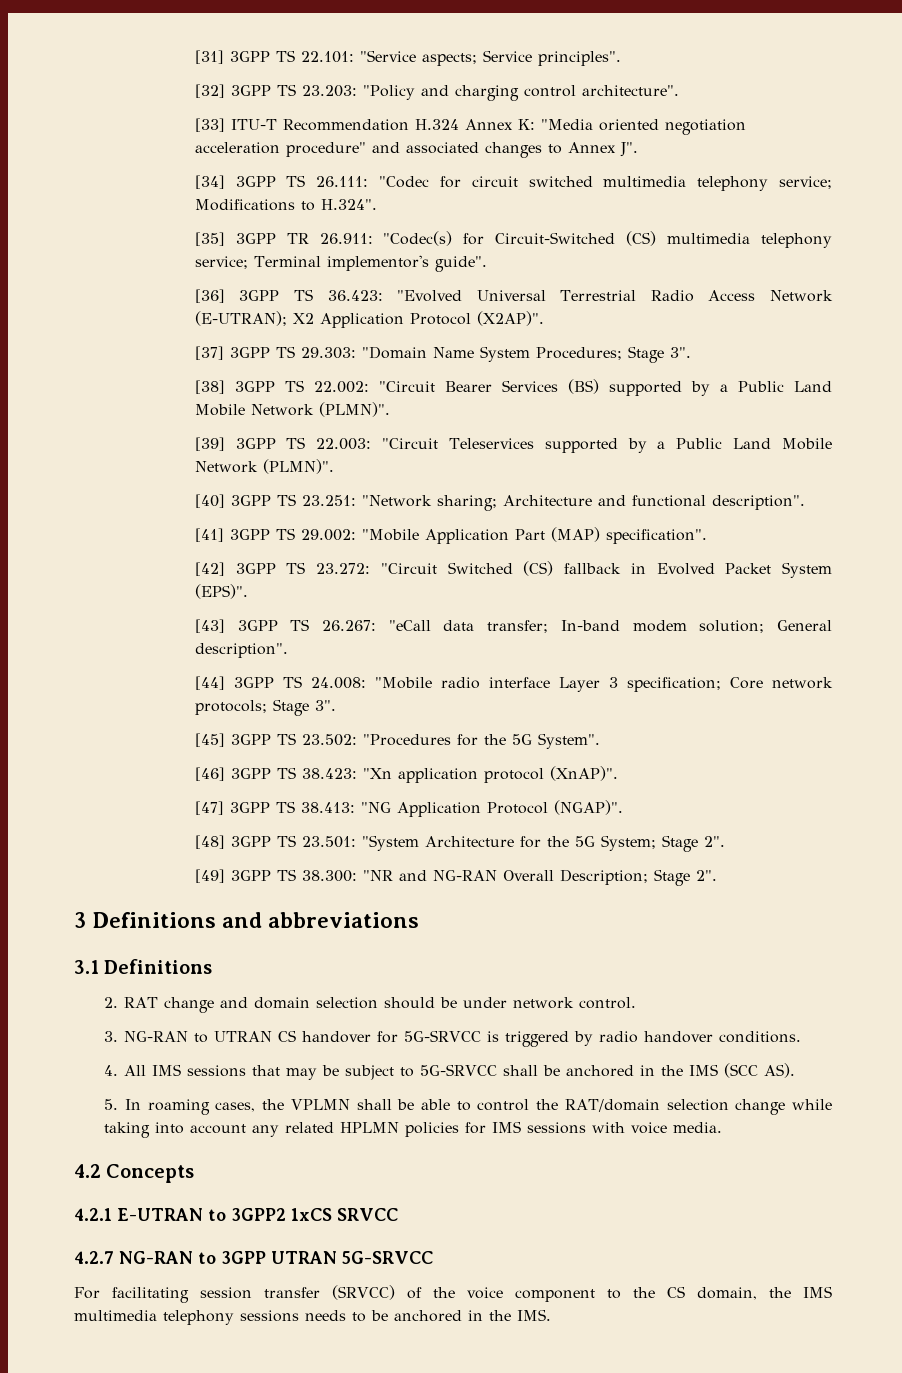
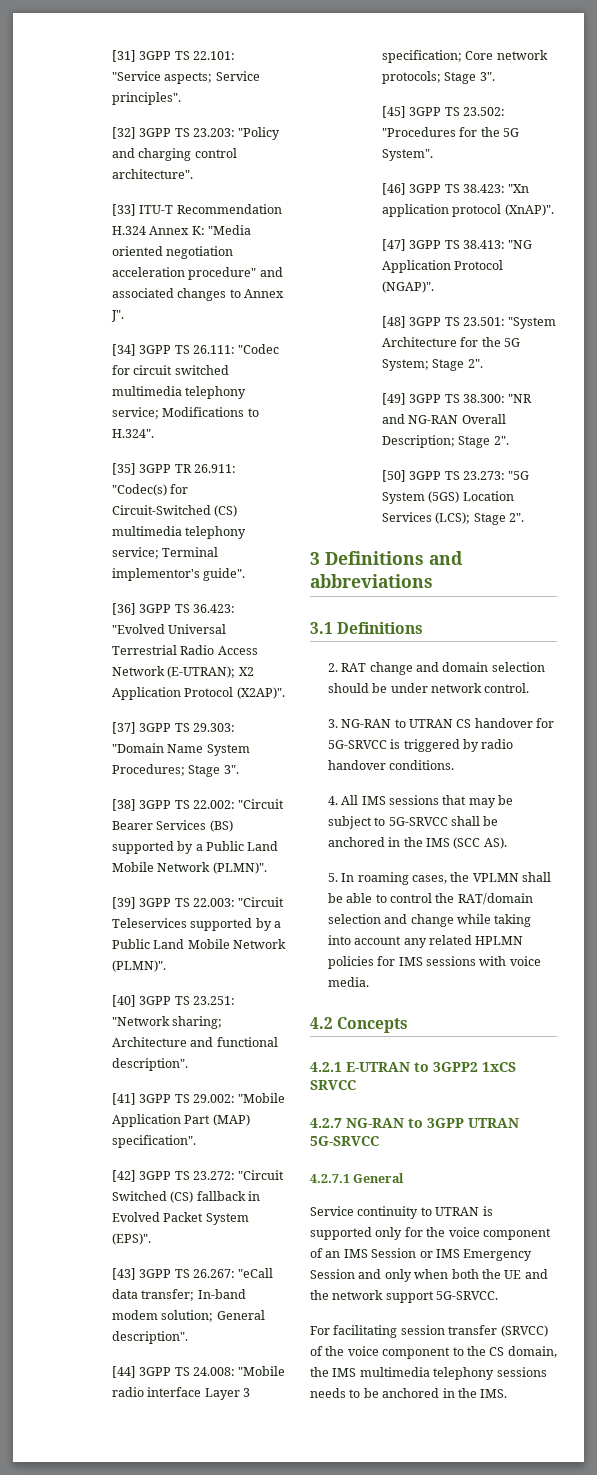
(717, 875) none -> [381,470,530,482] [381,491,514,504] [381,512,525,525] // [50] 3GPP TS 23.273: "5G System (5GS) Location Services (LCS); Stage 2".
(729, 1105) none -> [384,914,408,924] and
(433, 1257) none -> [310,1173,405,1183] [310,1206,493,1219] [310,1227,551,1240] [310,1248,533,1261] [310,1269,548,1282] [310,1290,499,1303] // 4.2.7.1 General // Service continuity to UTRAN is supported only for the voice component of an IMS Session or IMS Emergency Session and only when both the UE and the network support 5G-SRVCC.

